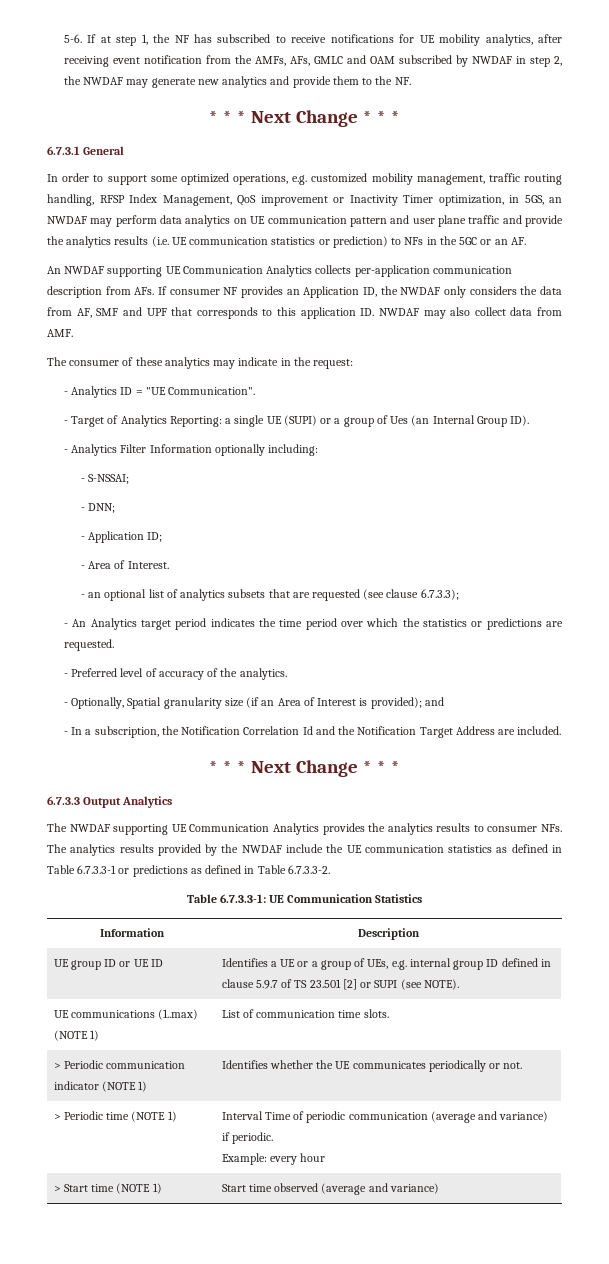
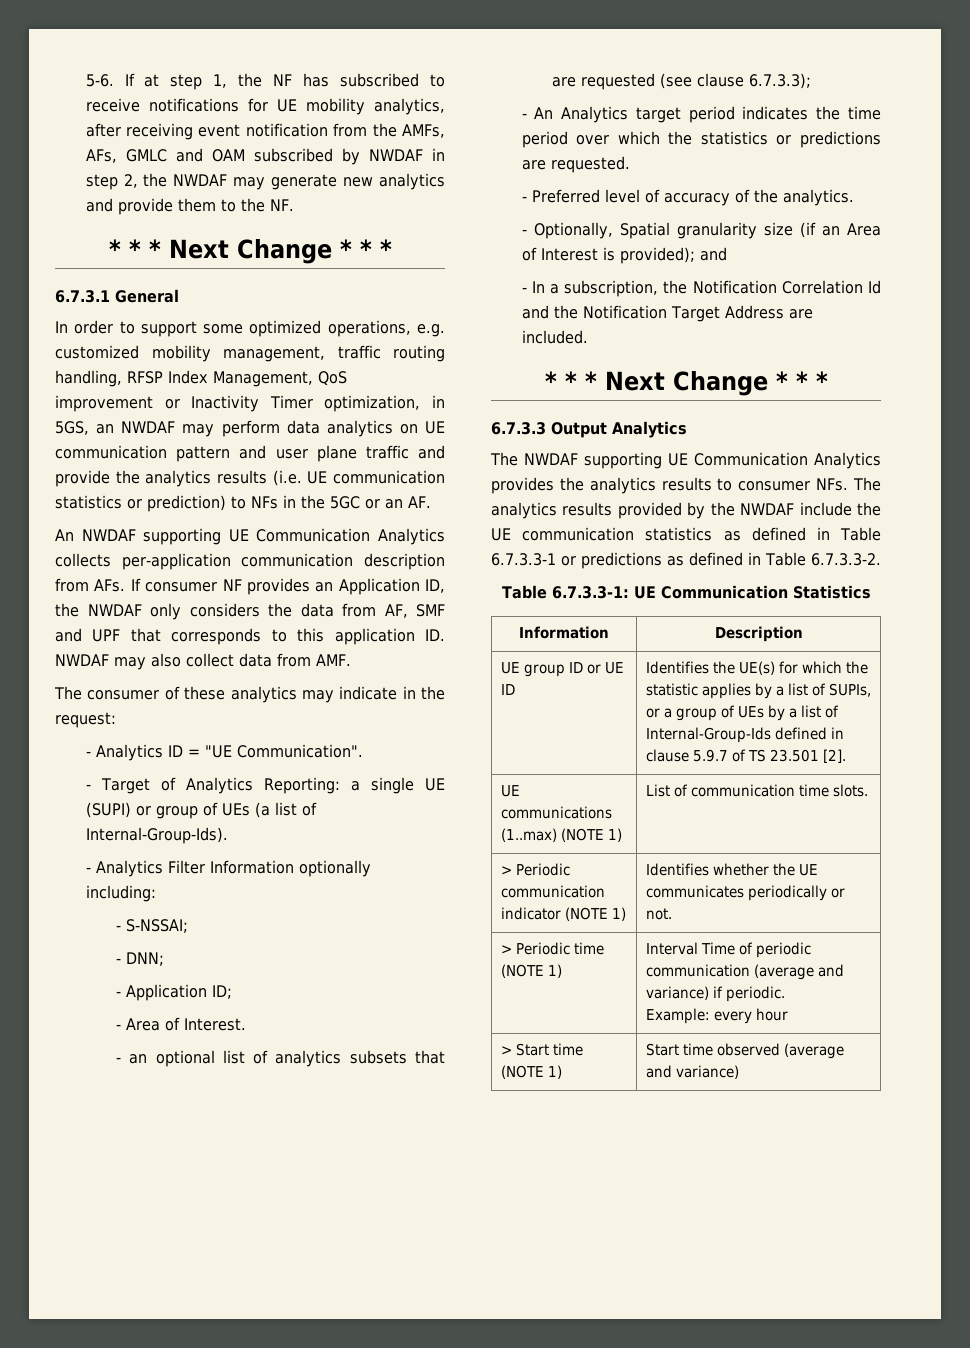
[334,415,529,427] a group of Ues (an Internal Group ID). -> [155,802,317,819] [85,827,228,844] group of UEs (a list of Internal-Group-Ids).
[270,958,499,970] a UE or a group of UEs, e.g. internal group ID -> [712,661,868,675] [645,683,871,699] [645,705,839,721] [645,727,771,743] the UE(s) for which the statistic applies by a list of SUPIs, or a group of UEs by a list of Internal-Group-Ids
[342,979,459,990] [2] or SUPI (see NOTE). -> [822,749,846,763] [2].

